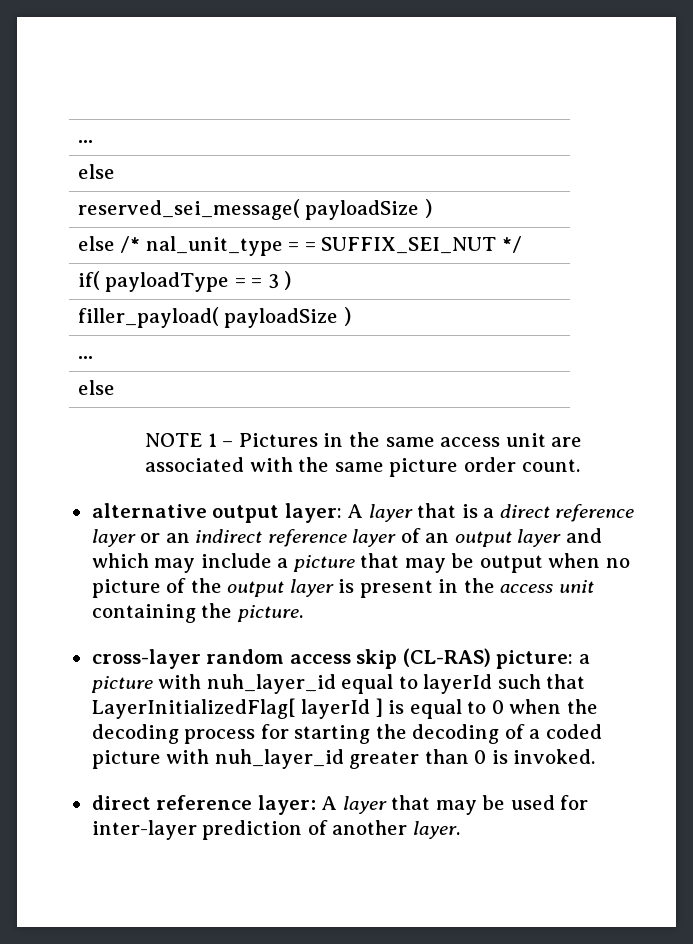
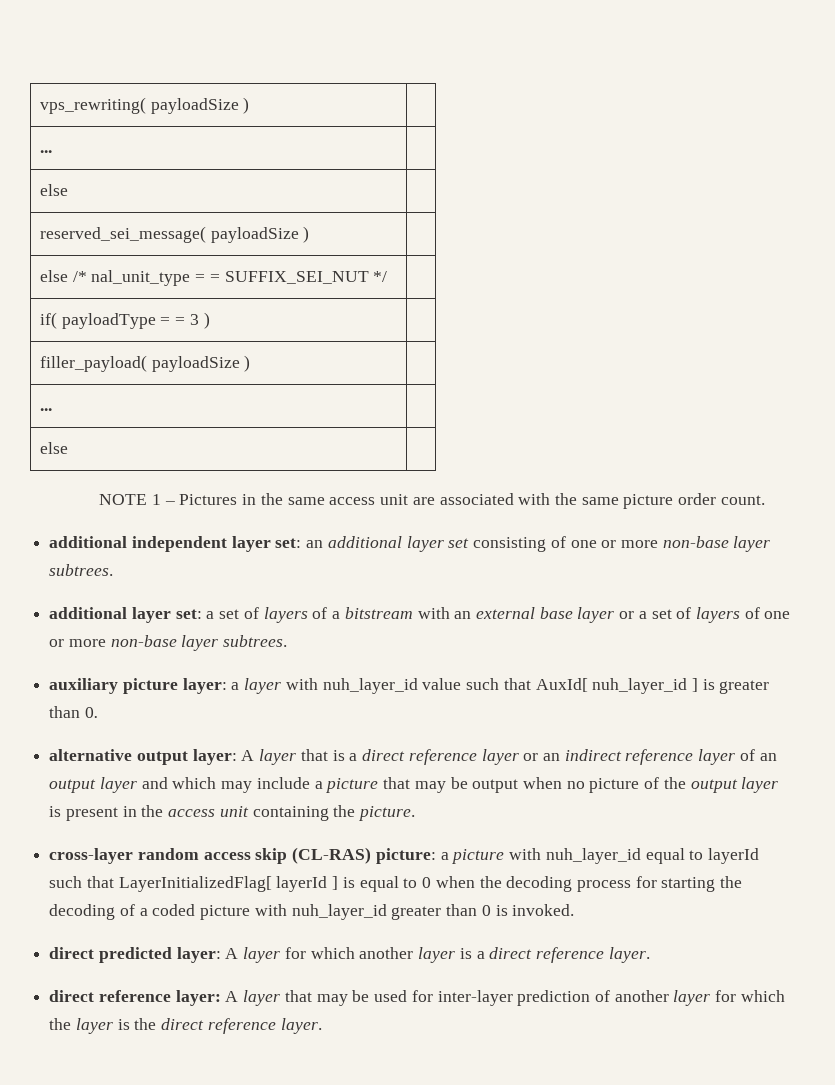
(77, 141) none -> [39,97,250,114] vps_rewriting( payloadSize ) | //
(580, 465) none -> [49,536,771,552] [49,564,114,576] [49,607,791,623] [49,635,288,651] [49,678,770,694] [49,706,98,718] // additional independent layer set: an additional layer set consisting of one or more non-base layer subtrees. // additional layer set: a set of layers of a bitstream with an external base layer or a set of layers of one or more non-base layer subtrees. // auxiliary picture layer: a layer with nuh_layer_id value such that AuxId[ nuh_layer_id ] is greater than 0.
(596, 756) none -> [49,947,650,963] // direct predicted layer: A layer for which another layer is a direct reference layer.
(408, 827) none -> [673,990,785,1006] [49,1018,276,1034] layer for which the layer is the direct reference

